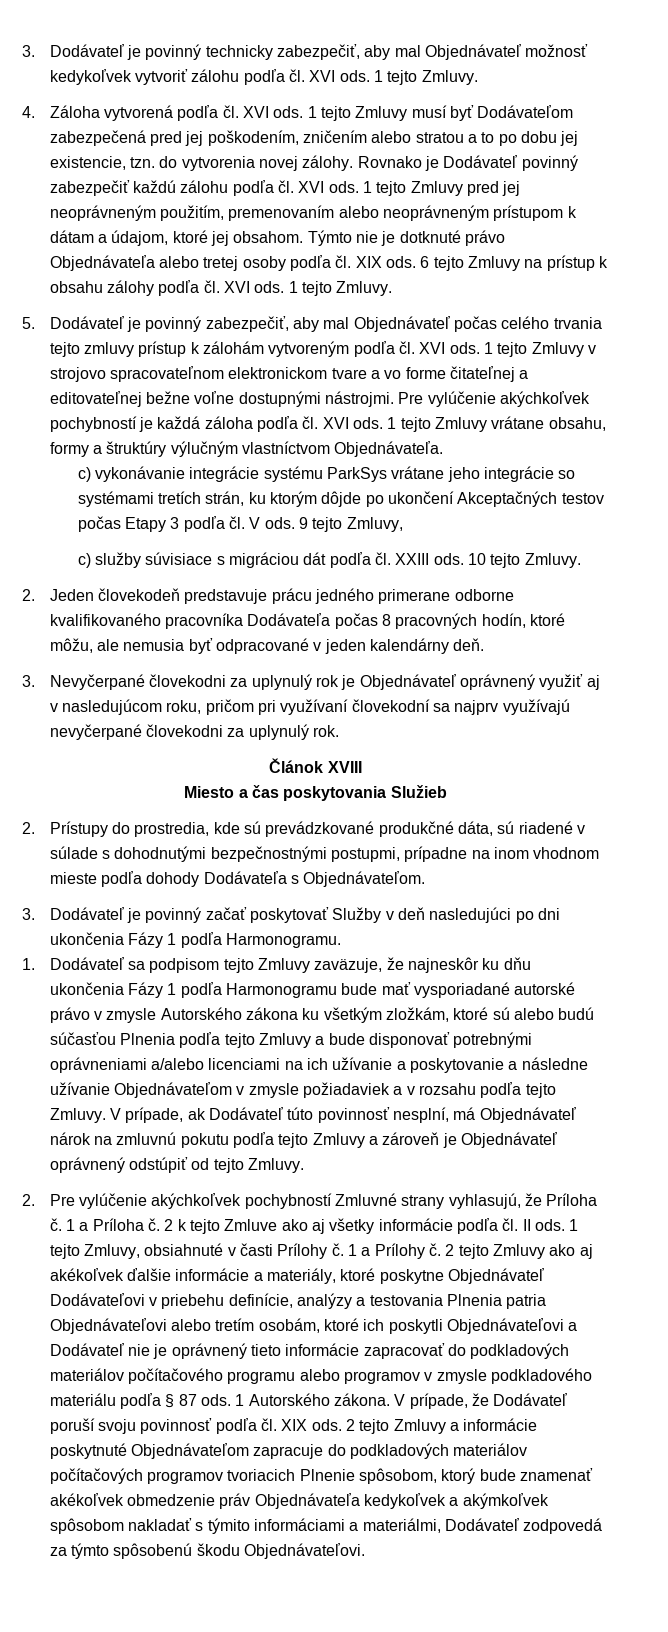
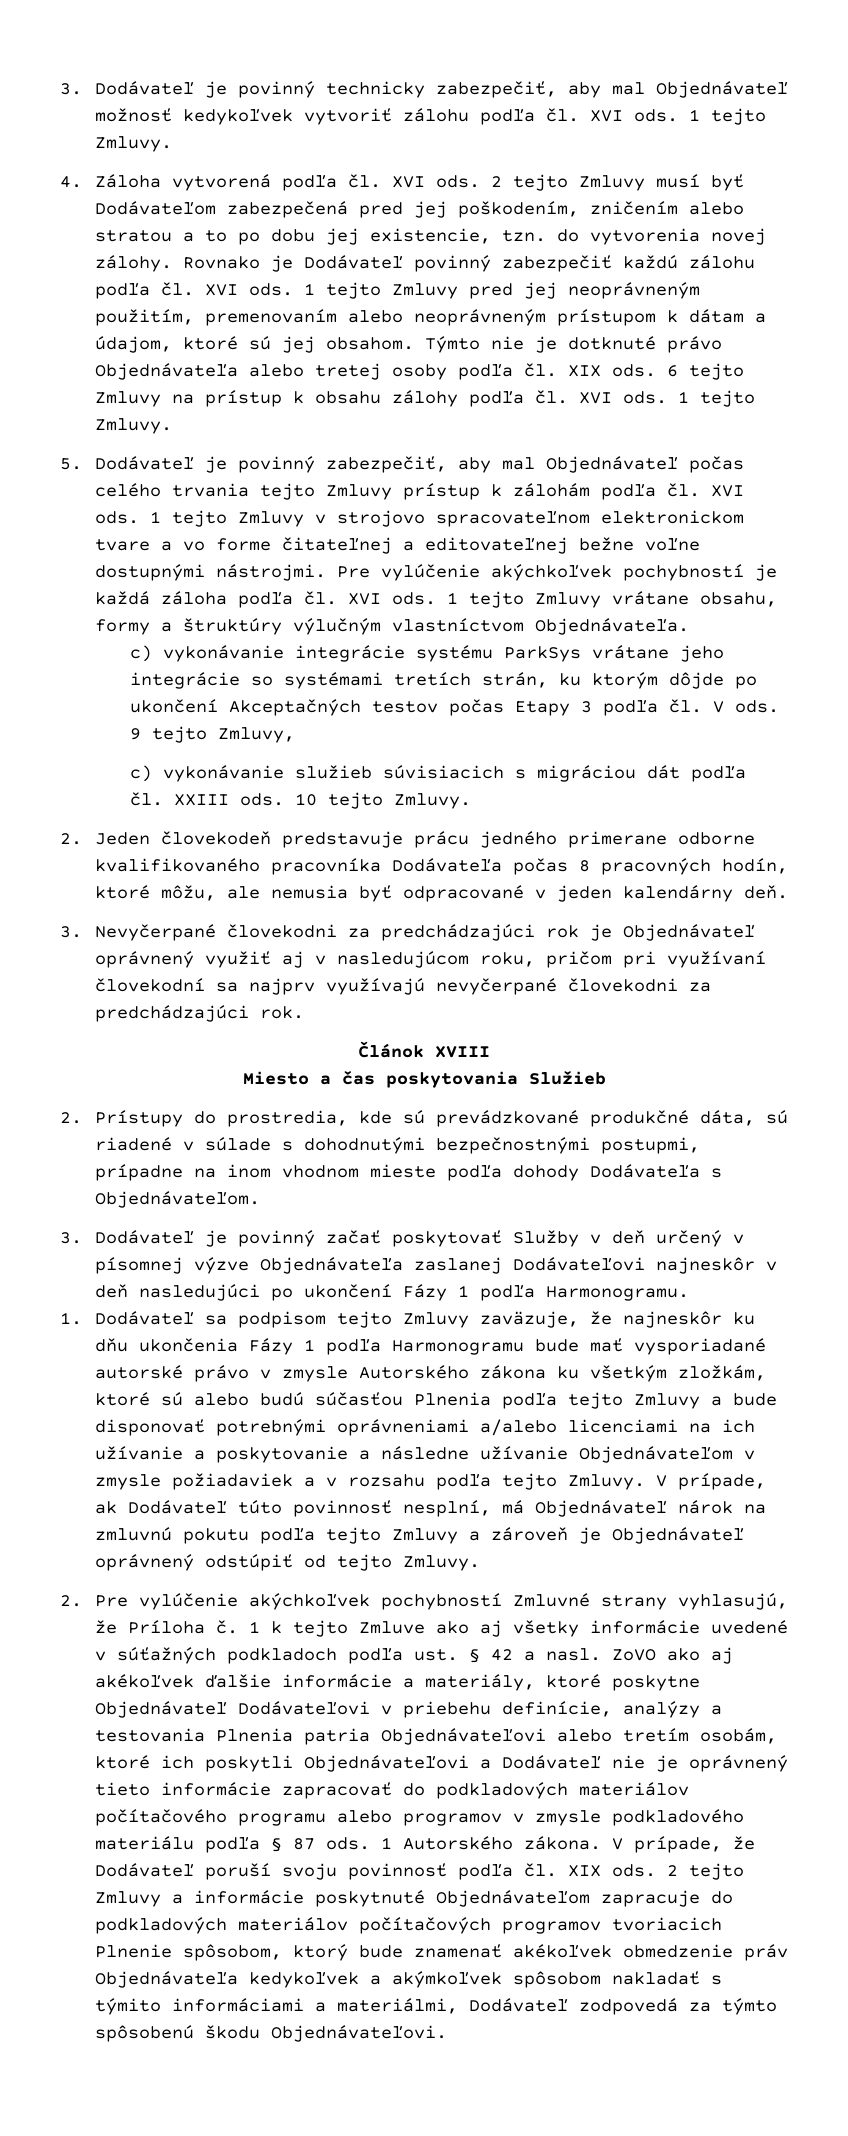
[307,106,317,118] 1 -> [490,176,502,187] 2
(208, 236) none -> [248,336,271,350] sú
[84,342,135,357] zmluvy -> [325,484,392,500] Zmluvy
[268,341,350,357] vytvoreným -> (590, 490) none
[95,552,213,568] služby súvisiace -> [162,765,504,782] vykonávanie služieb súvisiacich
[251,674,312,690] uplynulý -> [380,924,535,941] predchádzajúci
[248,724,309,740] uplynulý -> [94,1005,249,1022] predchádzajúci
[429,907,561,923] [49,932,124,945] nasledujúci po dni ukončenia -> [655,1230,744,1247] [94,1257,777,1274] [94,1284,392,1301] určený v písomnej výzve Objednávateľa zaslanej Dodávateľovi najneskôr v deň nasledujúci po ukončení
[79,1218,174,1231] a Príloha č. 2 -> (260, 1627) none
[457,1218,579,1234] [49,1243,546,1259] podľa čl. II ods. 1 tejto Zmluvy, obsiahnuté v časti Prílohy č. 1 a Prílohy č. 2 tejto Zmluvy -> [710,1620,788,1634] [94,1647,656,1664] uvedené v súťažných podkladoch podľa ust. § 42 a nasl. ZoVO

